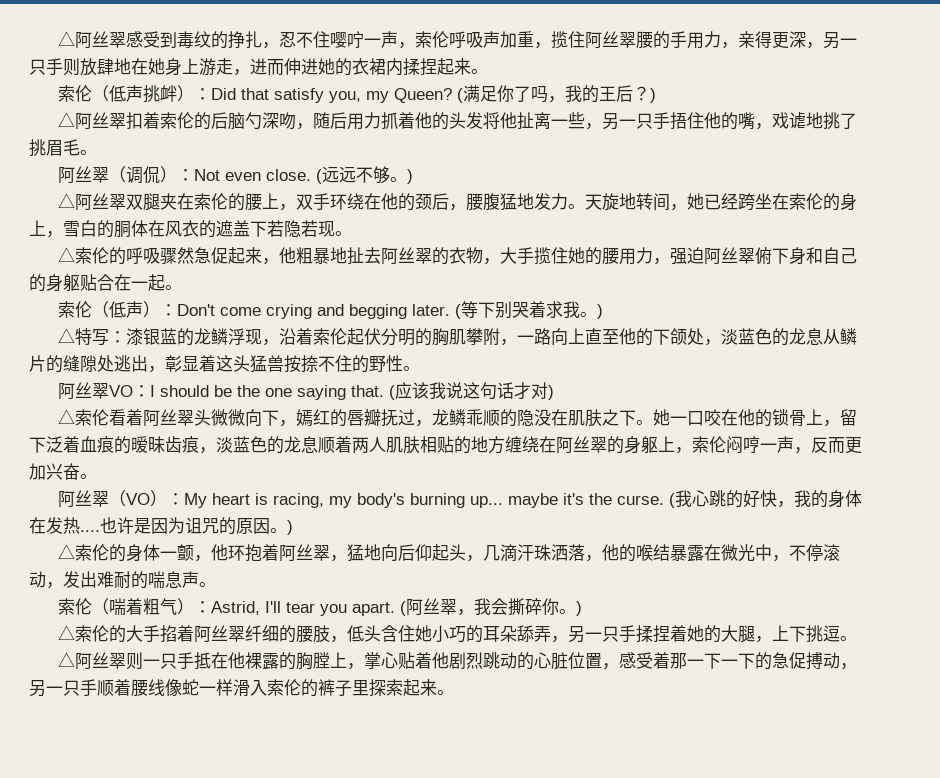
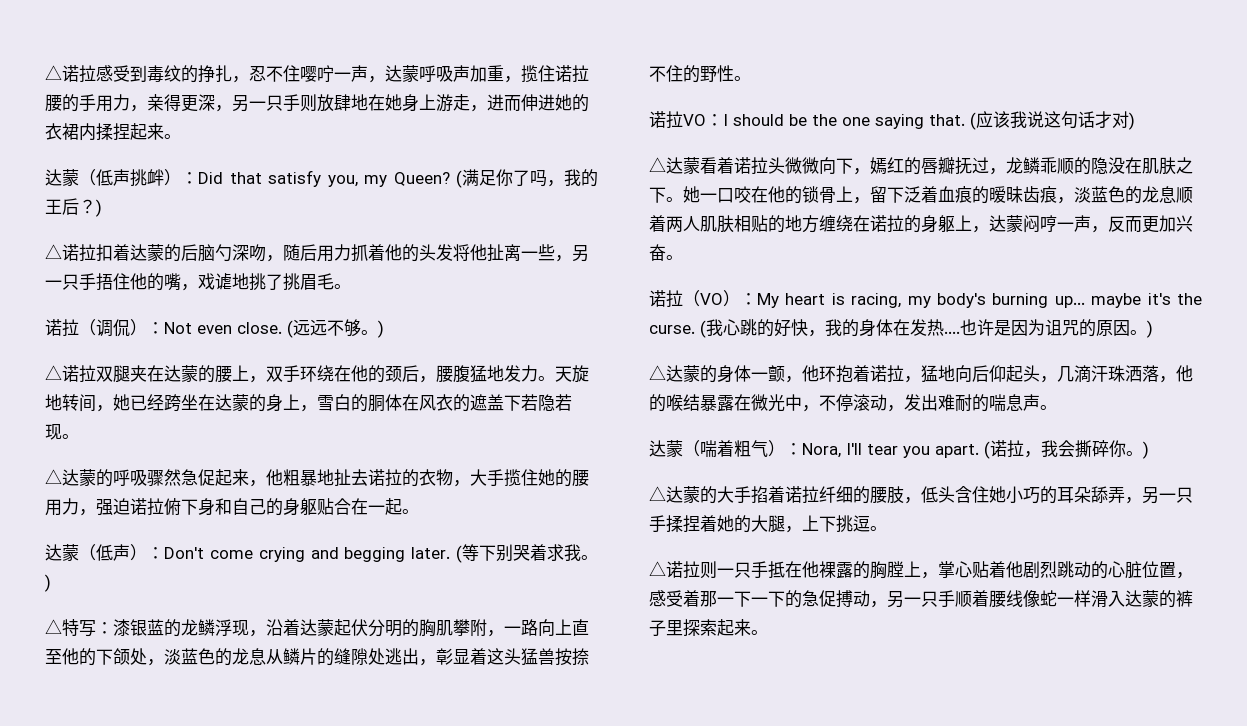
[57,31,126,49] △阿丝翠 -> [45,65,96,83] △诺拉
[414,31,449,48] 索伦 -> [385,65,419,82] 达蒙
[584,31,636,49] 阿丝翠 -> [555,65,589,83] 诺拉
[57,85,92,102] 索伦 -> [45,169,79,186] 达蒙
[74,112,194,130] 阿丝翠扣着索伦 -> [62,244,164,262] 诺拉扣着达蒙
[57,166,109,184] 阿丝翠 -> [45,319,79,337] 诺拉
[74,193,126,211] 阿丝翠 -> [62,365,96,383] 诺拉
[193,193,228,210] 索伦 -> [164,365,198,382] 达蒙
[788,193,823,210] 索伦 -> [215,394,249,411] 达蒙
[74,247,109,264] 索伦 -> [62,469,96,486] 达蒙
[380,247,432,265] 阿丝翠 -> [368,469,402,487] 诺拉
[703,247,755,265] 阿丝翠 -> [130,498,164,516] 诺拉
[57,301,92,318] 索伦 -> [45,544,79,561] 达蒙
[312,328,347,345] 索伦 -> [300,619,334,636] 达蒙
[57,382,109,400] 阿丝翠 -> [649,111,683,129] 诺拉
[74,409,194,427] 索伦看着阿丝翠 -> [666,157,768,175] 达蒙看着诺拉
[556,436,607,454] 阿丝翠 -> [870,215,904,233] 诺拉
[692,436,726,453] 索伦 -> [989,215,1023,232] 达蒙
[57,490,109,508] 阿丝翠 -> [649,290,683,308] 诺拉
[74,544,109,561] 索伦 -> [666,365,700,382] 达蒙
[278,544,330,562] 阿丝翠 -> [870,365,904,383] 诺拉
[57,598,92,615] 索伦 -> [649,440,683,457] 达蒙
[210,601,260,615] Astrid, -> [802,443,841,458] Nora,
[405,598,457,616] 阿丝翠 -> [990,440,1024,458] 诺拉
[74,625,109,642] 索伦 -> [666,486,700,503] 达蒙
[193,625,245,643] 阿丝翠 -> [785,486,819,504] 诺拉
[74,652,126,670] 阿丝翠 -> [666,561,700,579] 诺拉
[267,679,301,696] 索伦 -> [1125,590,1159,607] 达蒙

